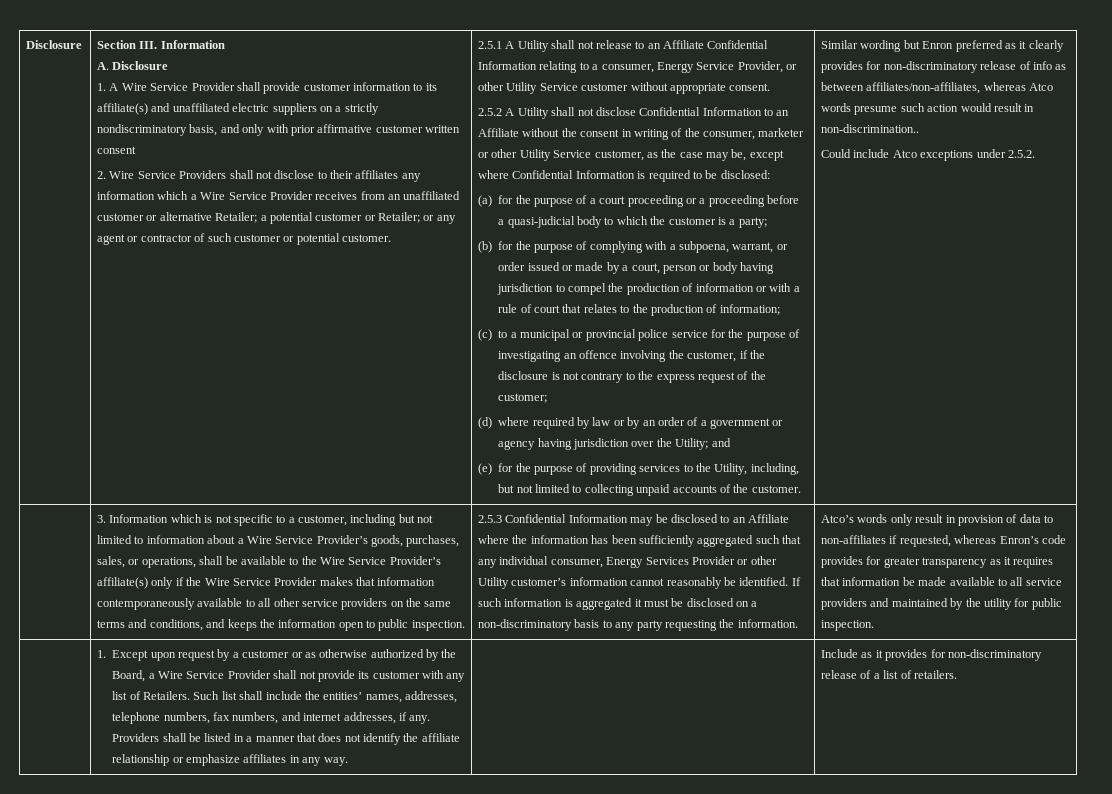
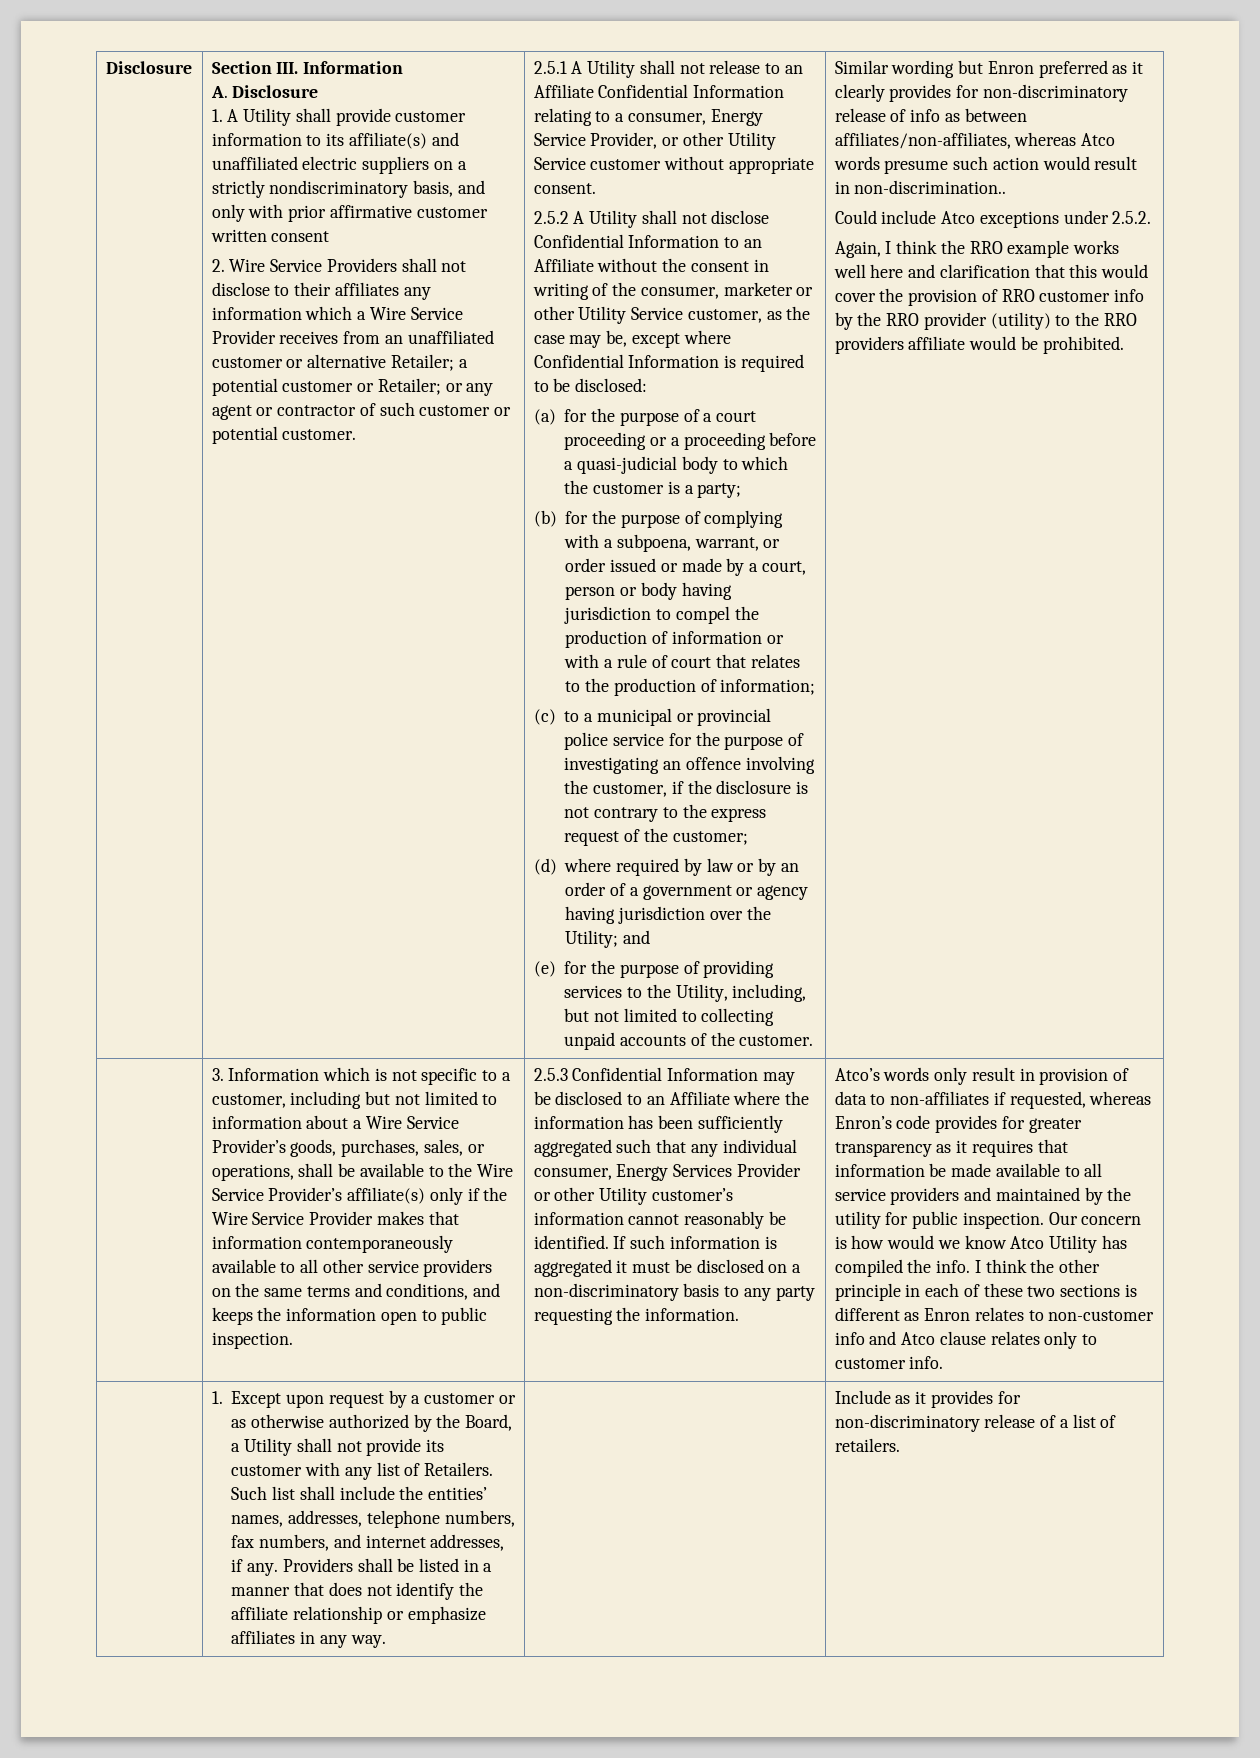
[121,82,235,91] Wire Service Provider -> [243,108,292,126] Utility
(1035, 154) none -> [834,240,1119,258] [833,264,1148,278] [834,288,1144,306] [834,312,1137,330] [834,336,1124,354] // Again, I think the RRO example works well here and clarification that this would cover the provision of RRO customer info by the RRO provider (utility) to the RRO providers affiliate would be prohibited.
(875, 625) none -> [1048,1212,1142,1225] [834,1235,1127,1253] [834,1259,1100,1277] [834,1283,1137,1301] [834,1307,1155,1321] [834,1331,1097,1349] [834,1356,944,1369] Our concern is how would we know Atco Utility has compiled the info. I think the other principle in each of these two sections is different as Enron relates to non-customer info and Atco clause relates only to customer info.
[158,670,271,679] Wire Service Provider -> [244,1438,293,1456] Utility

